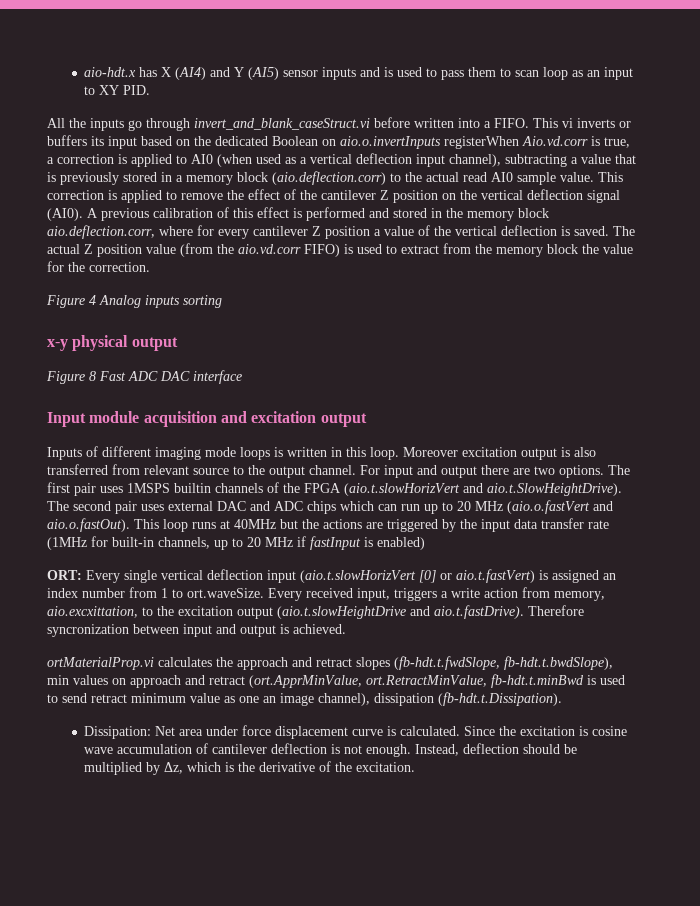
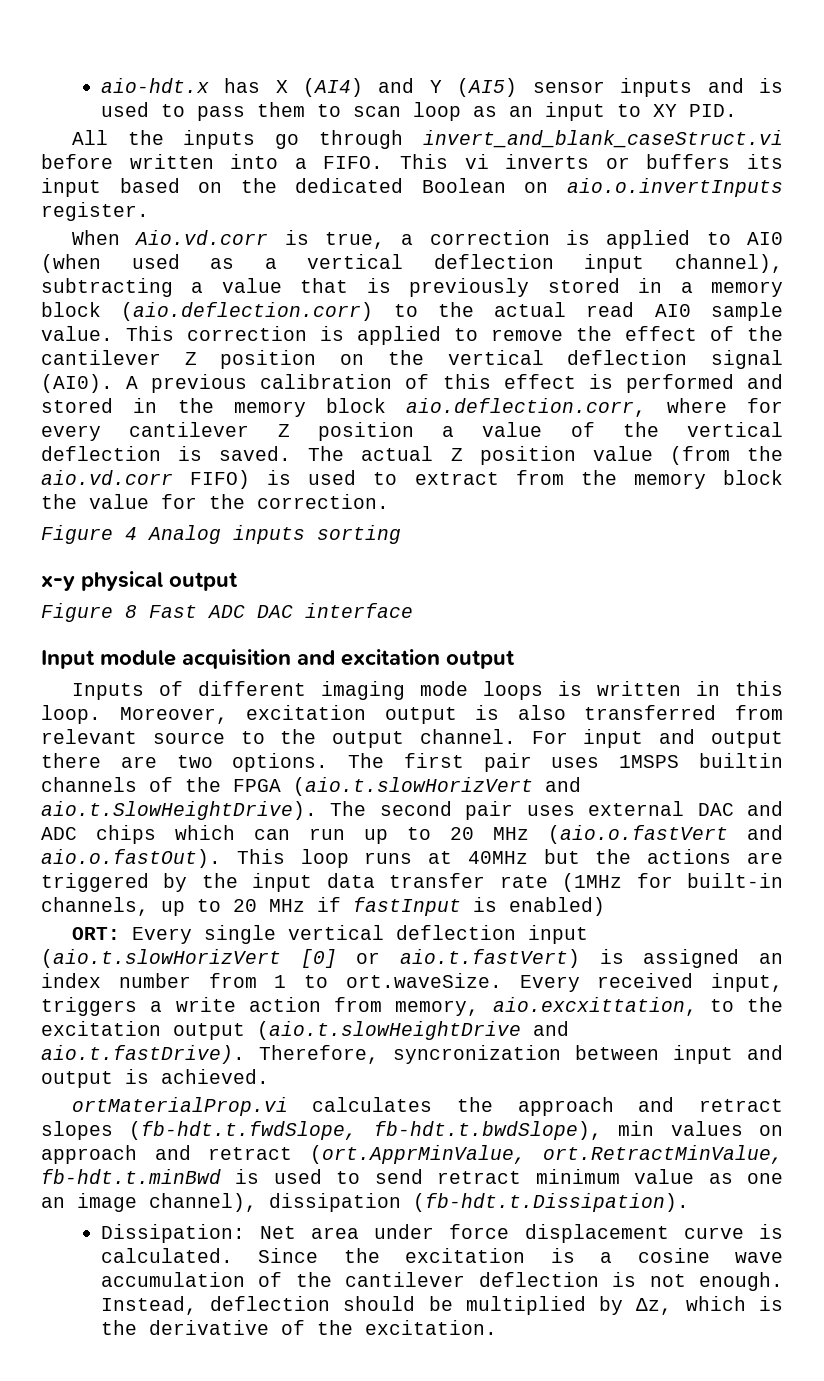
[444,136,519,149] registerWhen -> [41,202,149,221] [71,230,120,245] register. // When
[403,447,458,457] Moreover -> [119,707,228,724] Moreover,
[528,605,584,616] Therefore -> [259,1045,379,1064] Therefore,
(589, 731) none -> [600,1252,613,1263] a
(209, 748) none -> [295,1272,332,1287] the

